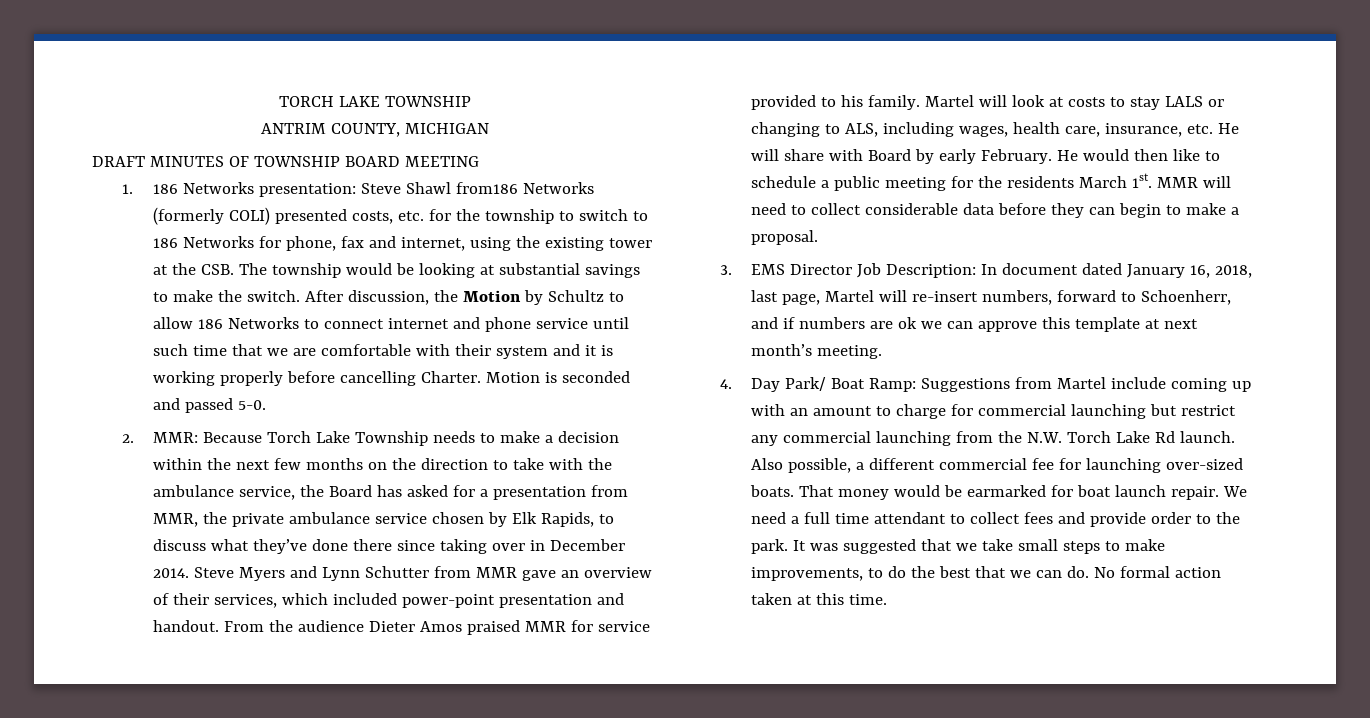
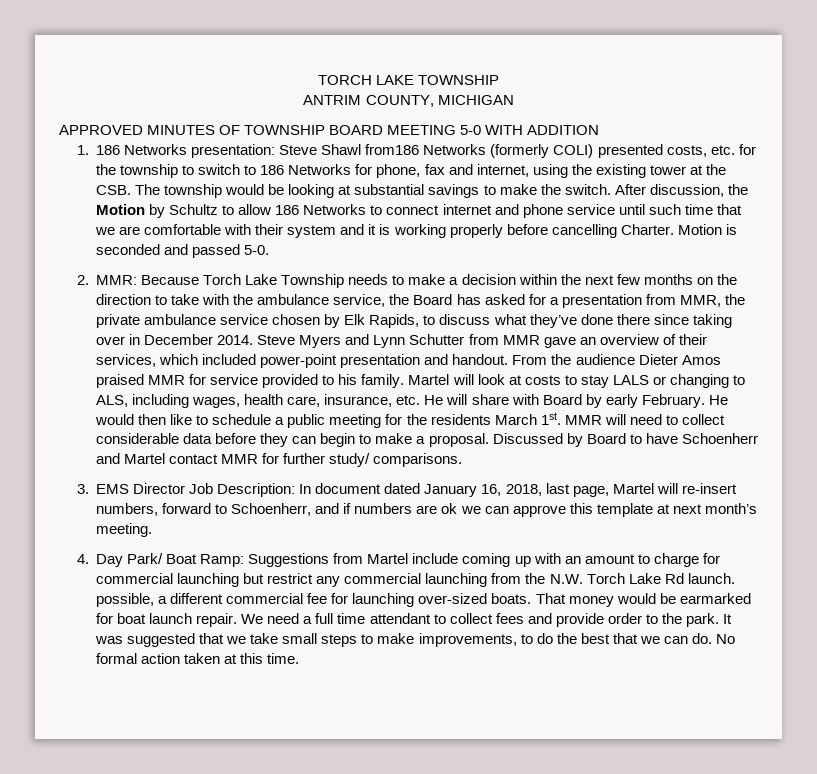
[92,156,145,167] DRAFT -> [59,125,143,135] APPROVED
(479, 161) none -> [460,125,600,135] 5-0 WITH ADDITION
(818, 237) none -> [492,433,758,447] [96,453,463,467] Discussed by Board to have Schoenherr and Martel contact MMR for further study/ comparisons.
[750,458,783,470] Also -> (735, 578) none

